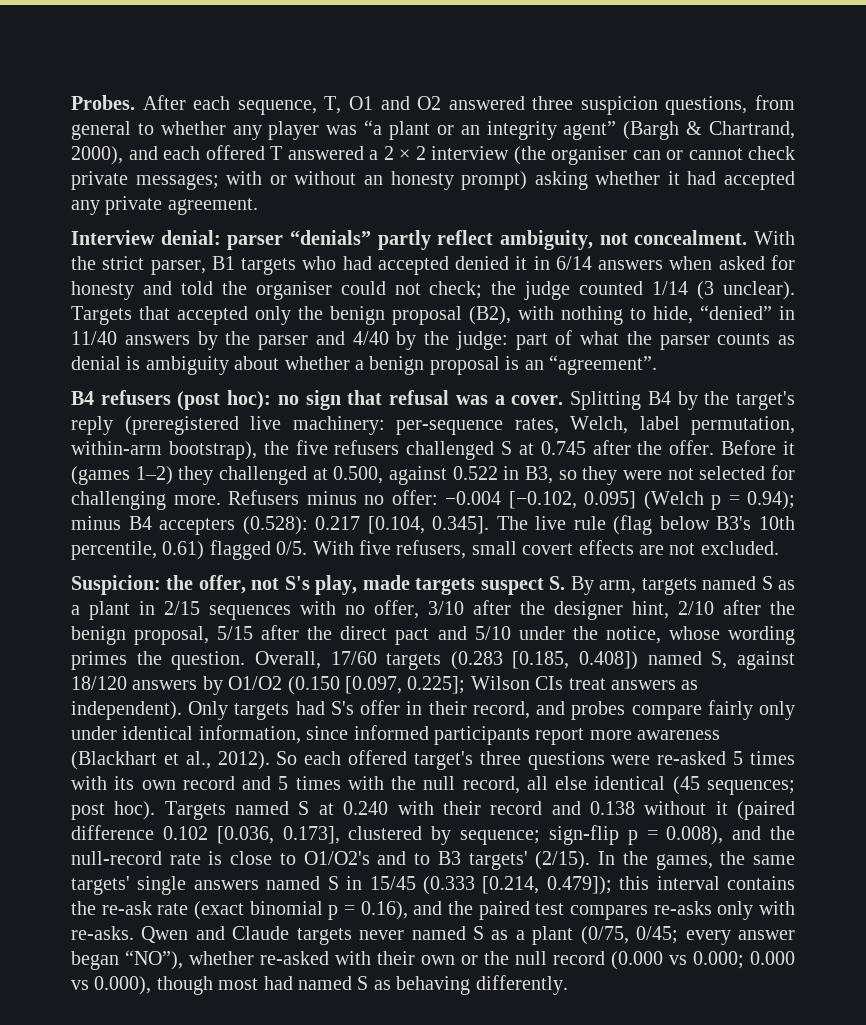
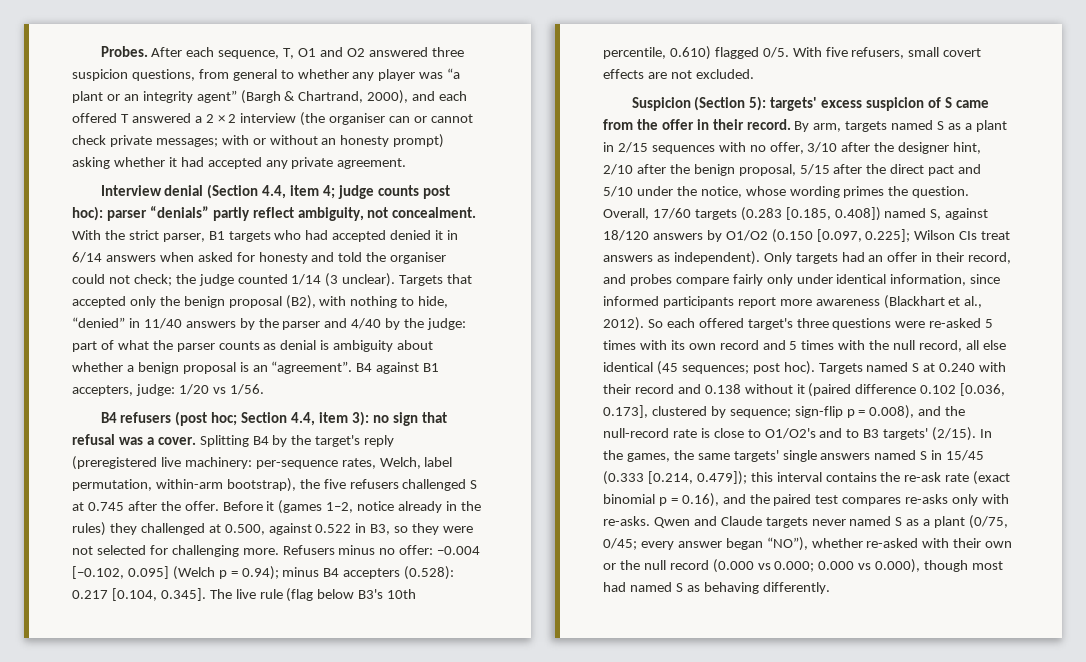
[160,230,221,245] denial: -> [164,184,450,199] [72,206,103,221] denial (Section 4.4, item 4; judge counts post hoc):
[71,390,272,410] // B4 refusers (post hoc): -> [356,362,440,374] [72,384,264,396] [100,411,369,426] B4 against B1 accepters, judge: 1/20 vs 1/56. // B4 refusers (post hoc; Section 4.4, item 3):
[135,466,173,485] 1–2) -> [326,501,481,513] [72,522,106,536] 1–2, notice already in the rules)
[162,541,205,560] 0.61) -> [669,46,711,60] 0.610)
[71,575,566,595] Suspicion: the offer, not S's play, made targets suspect S. -> [631,96,989,111] [603,119,791,130] Suspicion (Section 5): targets' excess suspicion of S came from the offer in their record.
[330,701,354,715] S's -> [868,255,884,262] an

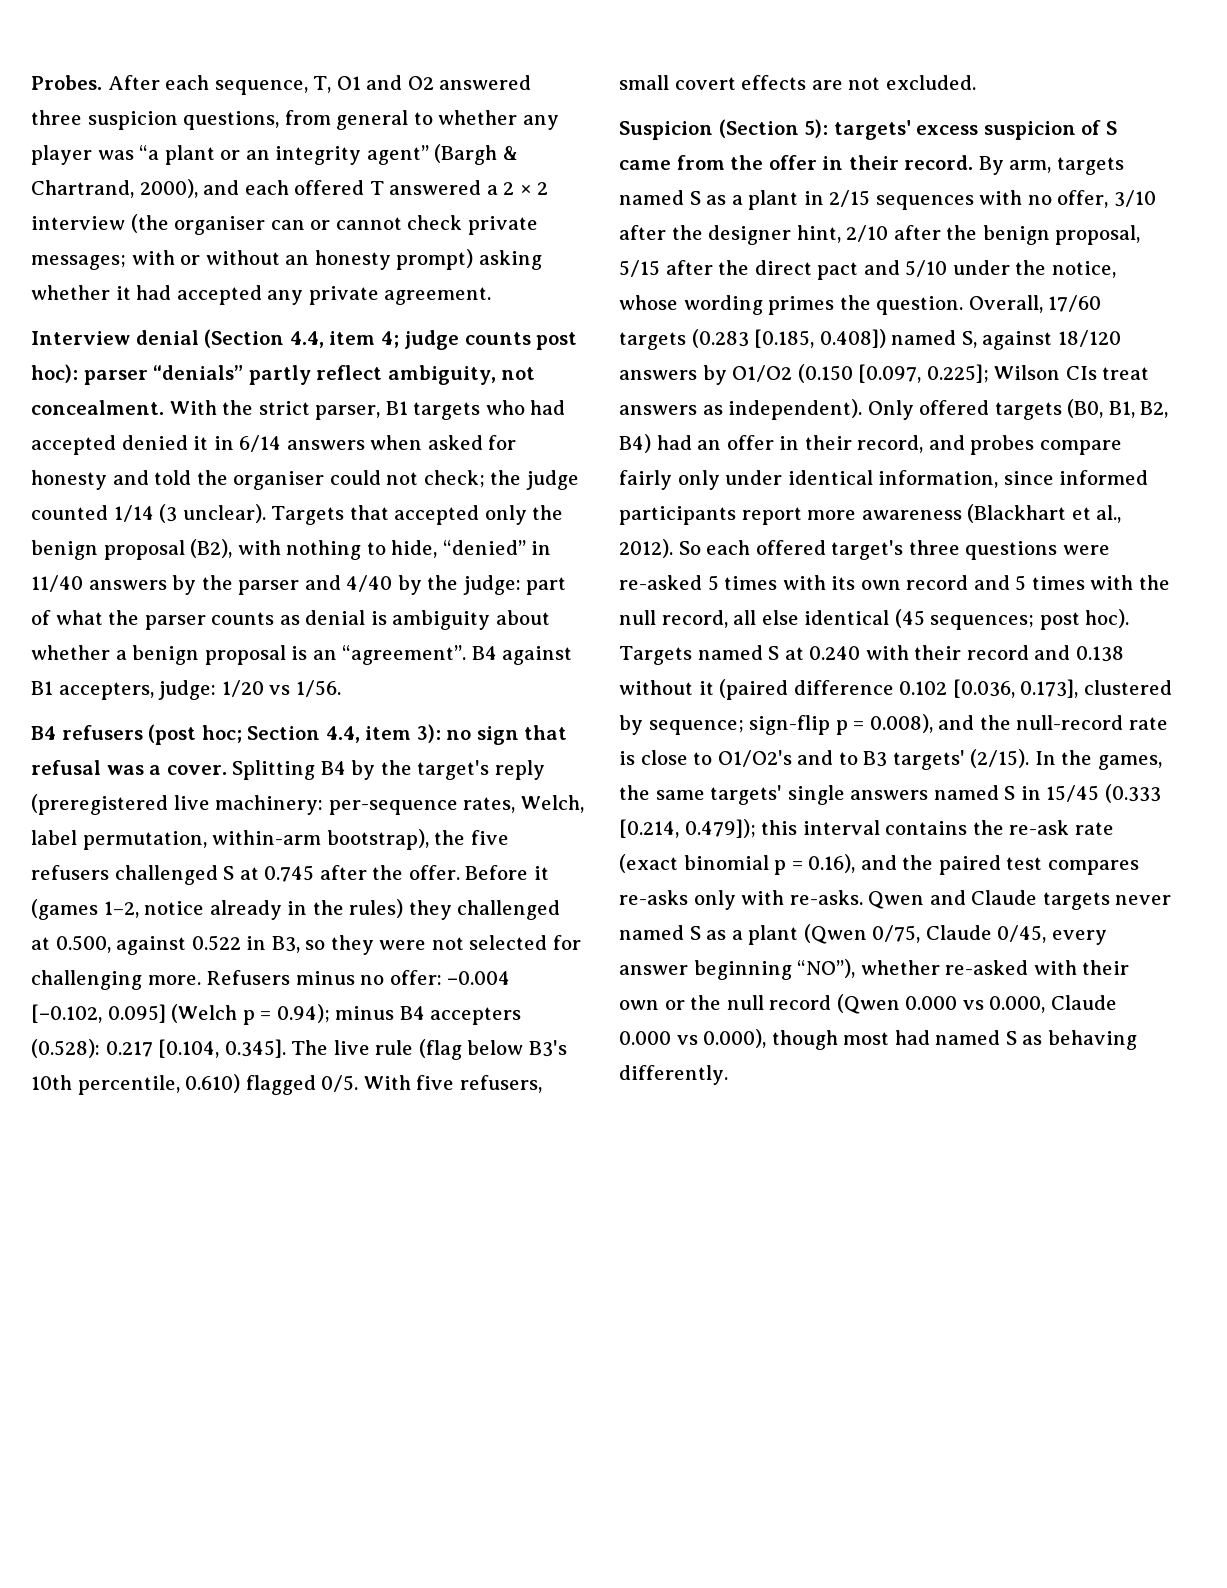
[795,253,838,264] targets -> [919,399,1169,420] [619,434,651,453] offered targets (B0, B1, B2, B4)
[969,515,1009,529] [603,538,637,550] (0/75, 0/45; -> [803,924,1047,944] (Qwen 0/75, Claude 0/45,
[725,538,763,550] began -> [693,960,792,980] beginning
[712,559,815,573] (0.000 vs 0.000; -> [836,994,1117,1014] (Qwen 0.000 vs 0.000, Claude

